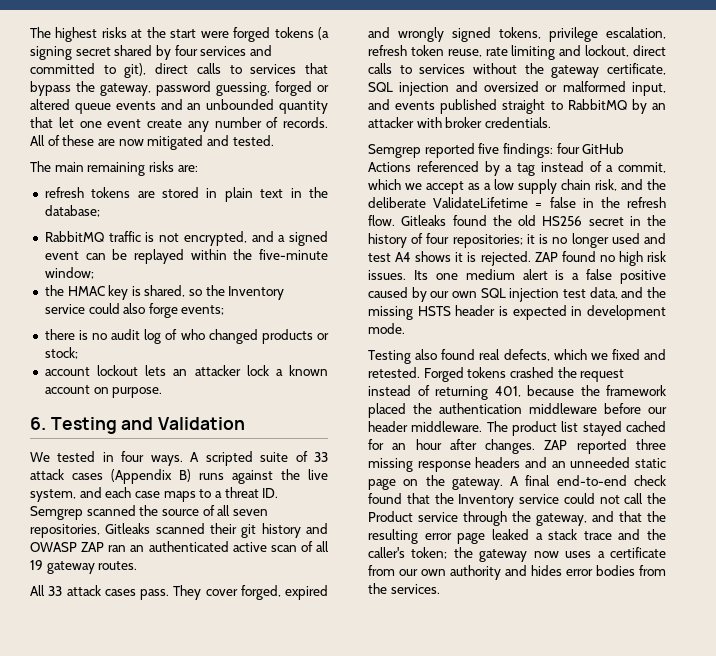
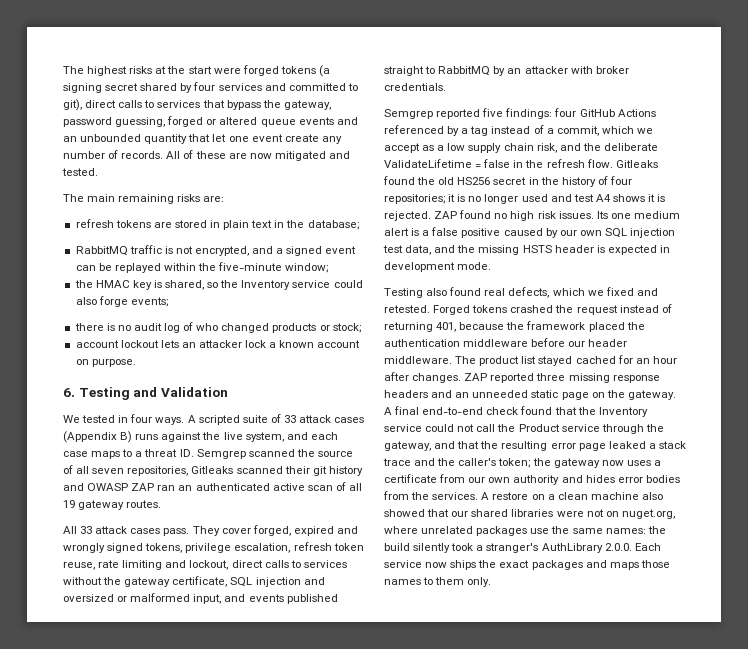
(440, 589) none -> [481,492,663,500] [384,509,675,519] [384,526,666,536] [384,543,661,553] [384,560,670,570] [384,577,492,587] A restore on a clean machine also showed that our shared libraries were not on nuget.org, where unrelated packages use the same names: the build silently took a stranger's AuthLibrary 2.0.0. Each service now ships the exact packages and maps those names to them only.

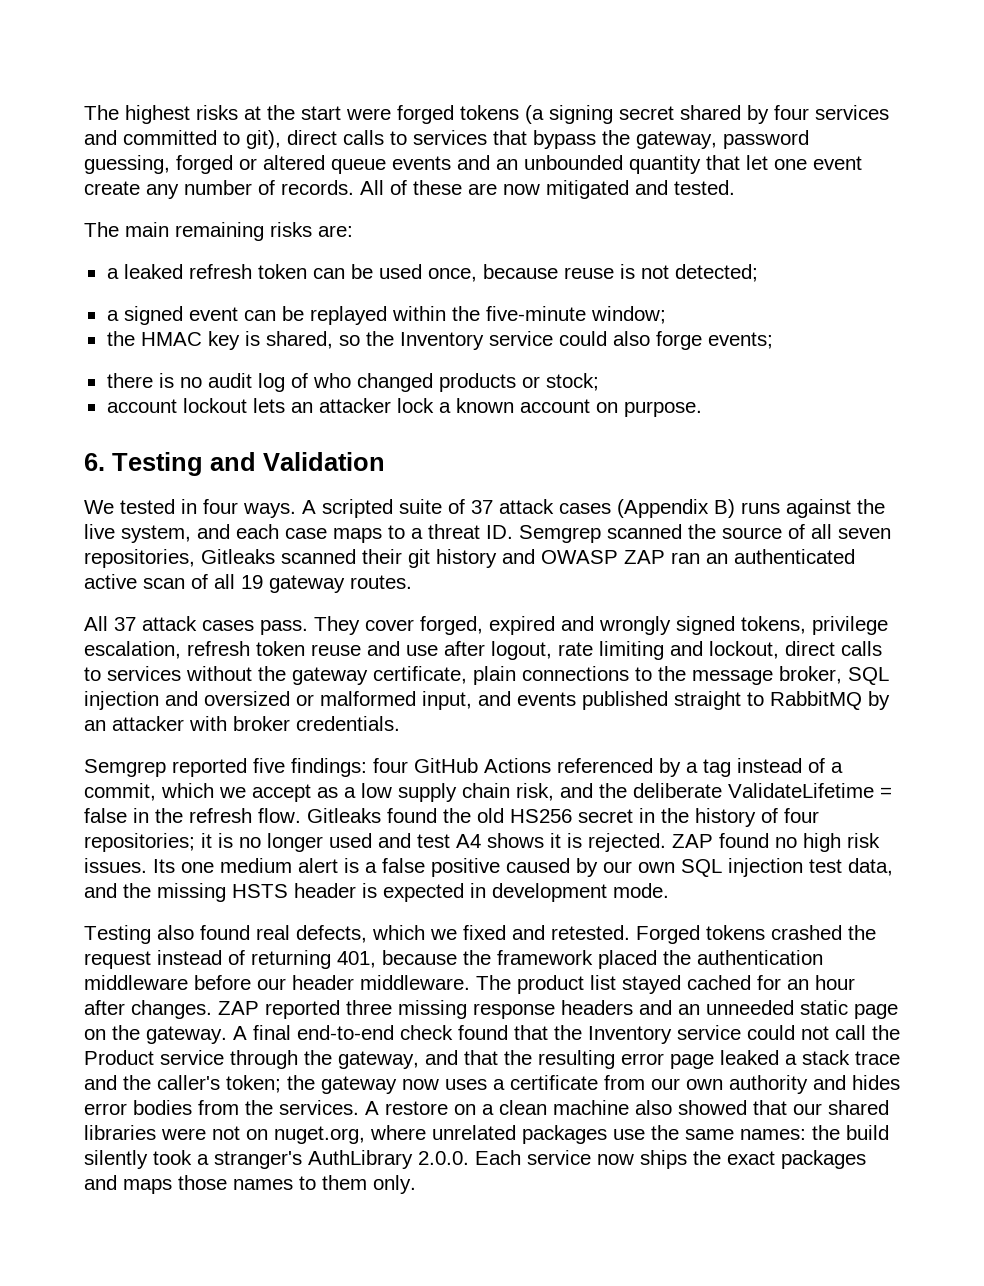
[75,219,359,230] [75,245,274,256] refresh tokens are stored in plain text in the database; // RabbitMQ traffic is not encrypted, and -> [106,264,758,282] a leaked refresh token can be used once, because reuse is not detected; //
[283,415,296,423] 33 -> [471,500,493,514] 37
[80,526,93,534] 33 -> [114,617,136,631] 37
[63,562,95,570] reuse, -> [311,641,552,660] reuse and use after logout,
(228, 581) none -> [473,666,842,685] plain connections to the message broker,

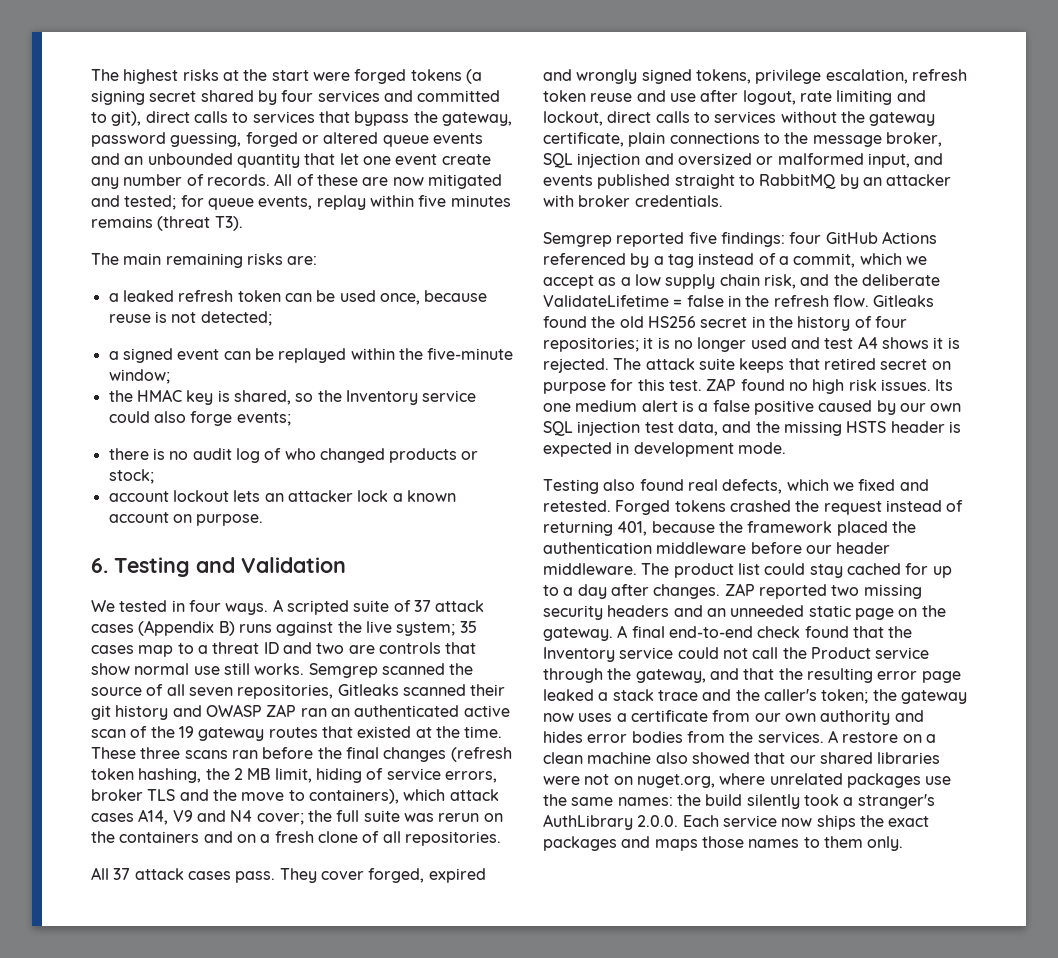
[674,180,735,195] tested. -> [124,195,511,210] [91,216,243,231] tested; for queue events, replay within five minutes remains (threat T3).
[121,524,513,543] system, and each case maps to a threat ID. -> [396,621,477,636] [91,642,477,657] [91,663,305,675] system; 35 cases map to a threat ID and two are controls that show normal use still works.
[214,574,235,589] all -> [150,726,175,738] the
[350,575,412,589] routes. -> [268,726,503,738] [91,747,512,762] [91,768,497,783] [91,789,499,804] [91,809,503,825] [91,831,501,846] routes that existed at the time. These three scans ran before the final changes (refresh token hashing, the 2 MB limit, hiding of service errors, broker TLS and the move to containers), which attack cases A14, V9 and N4 cover; the full suite was rerun on the containers and on a fresh clone of all repositories.
(666, 842) none -> [613,358,951,373] [543,379,702,394] The attack suite keeps that retired secret on purpose for this test.
[622,975,855,994] stayed cached for an hour -> [764,563,952,578] [543,584,607,599] could stay cached for up to a day
[346,1000,555,1019] three missing response -> [831,584,922,599] [543,605,603,620] two missing security

